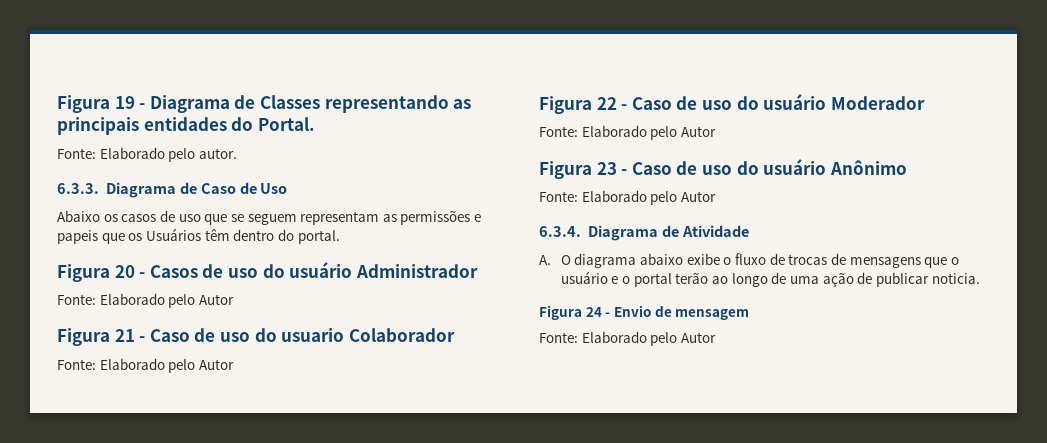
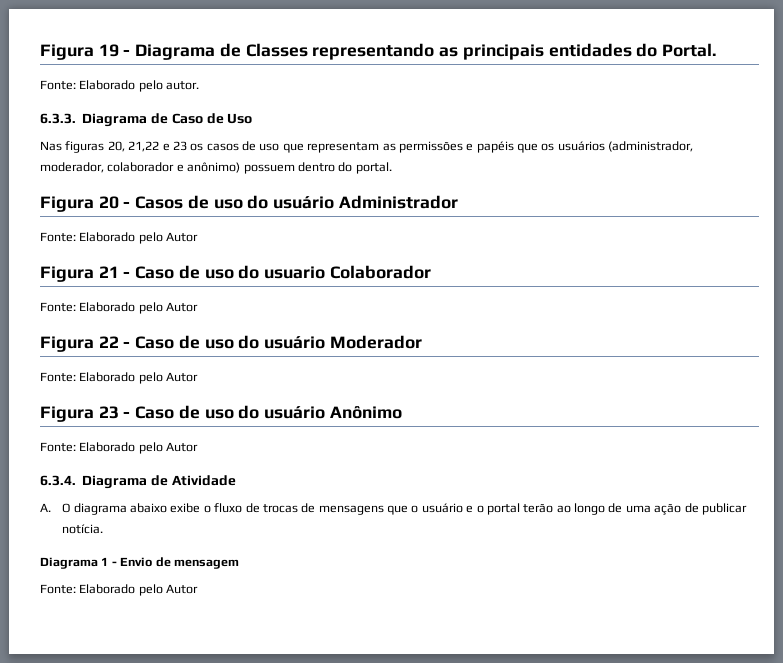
[57,210,100,222] Abaixo -> [40,141,187,153] Nas figuras 20, 21,22 e 23
[230,214,297,225] se seguem -> (304, 148) none
[57,230,98,244] papeis -> [476,141,514,153] papéis
[145,228,230,241] Usuários têm -> [557,141,694,152] [40,162,295,174] usuários (administrador, moderador, colaborador e anônimo) possuem
[931,273,980,284] [539,305,602,320] noticia. // Figura 24 -> [62,524,104,534] [40,557,109,569] notícia. // Diagrama 1

